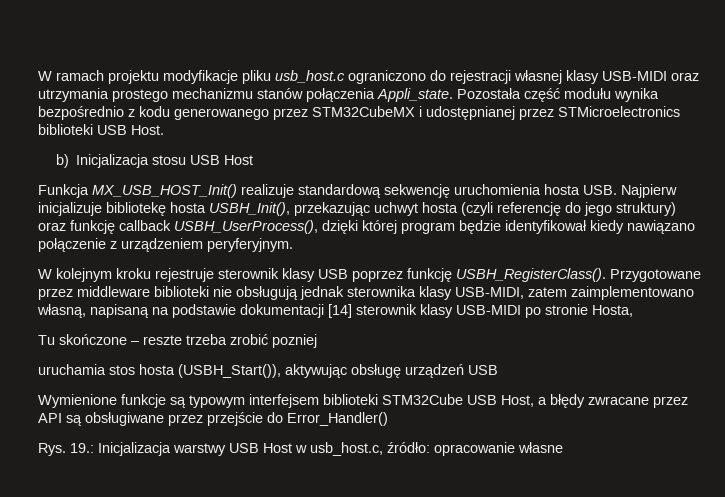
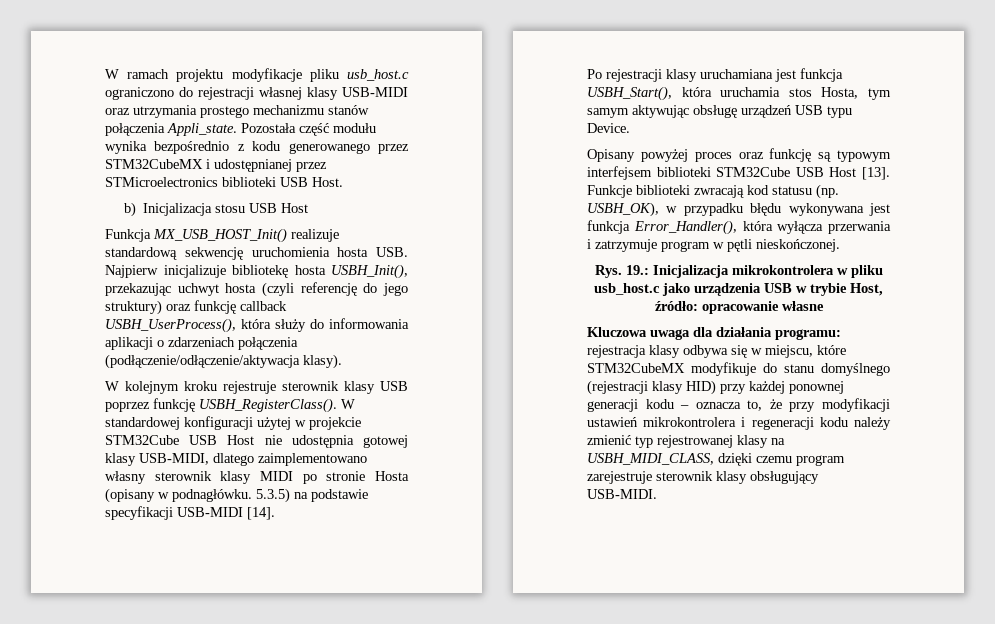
[322,220,695,234] [38,238,293,252] dzięki której program będzie identyfikował kiedy nawiązano połączenie z urządzeniem peryferyjnym. -> [241,318,409,332] [105,337,298,350] [105,354,342,369] która służy do informowania aplikacji o zdarzeniach połączenia (podłączenie/odłączenie/aktywacja klasy).
[610,269,701,282] [38,286,694,300] [37,304,633,318] [38,334,317,348] [38,364,498,378] [38,394,166,408] Przygotowane przez middleware biblioteki nie obsługują jednak sterownika klasy USB-MIDI, zatem zaimplementowano własną, napisaną na podstawie dokumentacji [14] sterownik klasy USB-MIDI po stronie Hosta, // Tu skończone – reszte trzeba zrobić pozniej // uruchamia stos hosta (USBH_Start()), aktywując obsługę urządzeń USB // Wymienione funkcje -> [341,399,355,409] [105,416,361,430] [105,435,408,448] [105,453,367,466] [105,471,409,484] [105,488,368,503] [105,506,275,520] [587,68,843,82] [587,86,891,101] [587,105,852,118] [587,123,630,133] [587,148,812,162] W standardowej konfiguracji użytej w projekcie STM32Cube USB Host nie udostępnia gotowej klasy USB-MIDI, dlatego zaimplementowano własny sterownik klasy MIDI po stronie Hosta (opisany w podnagłówku. 5.3.5) na podstawie specyfikacji USB-MIDI [14]. // Po rejestracji klasy uruchamiana jest funkcja USBH_Start(), która uruchamia stos Hosta, tym samym aktywując obsługę urządzeń USB typu Device. // Opisany powyżej proces oraz funkcję
[501,394,688,408] [38,412,388,426] [38,442,563,456] Host, a błędy zwracane przez API są obsługiwane przez przejście do Error_Handler() // Rys. 19.: Inicjalizacja warstwy USB Host w usb_host.c, źródło: opracowanie własne -> [829,167,890,180] [587,184,839,199] [587,202,890,217] [587,220,891,235] [587,239,840,252] [594,265,883,278] [594,283,883,296] [654,301,824,314] [587,327,841,340] [587,345,846,358] [587,362,890,376] [587,380,844,395] [587,398,890,412] [587,417,891,430] [587,435,785,448] [587,453,845,466] [587,471,819,484] [587,489,657,499] Host [13]. Funkcje biblioteki zwracają kod statusu (np. USBH_OK), w przypadku błędu wykonywana jest funkcja Error_Handler(), która wyłącza przerwania i zatrzymuje program w pętli nieskończonej. // Rys. 19.: Inicjalizacja mikrokontrolera w pliku usb_host.c jako urządzenia USB w trybie Host, źródło: opracowanie własne // Kluczowa uwaga dla działania programu: rejestracja klasy odbywa się w miejscu, które STM32CubeMX modyfikuje do stanu domyślnego (rejestracji klasy HID) przy każdej ponownej generacji kodu – oznacza to, że przy modyfikacji ustawień mikrokontrolera i regeneracji kodu należy zmienić typ rejestrowanej klasy na USBH_MIDI_CLASS, dzięki czemu program zarejestruje sterownik klasy obsługujący USB-MIDI.

